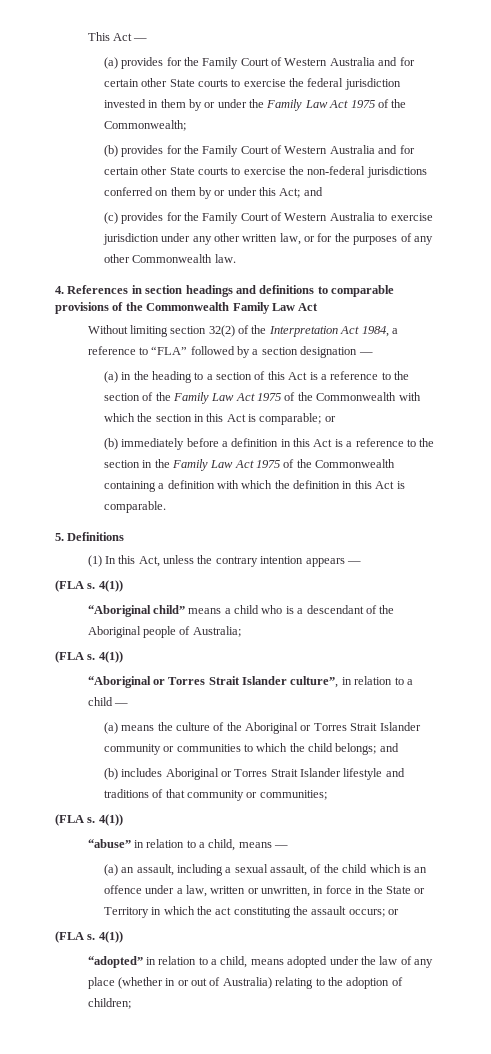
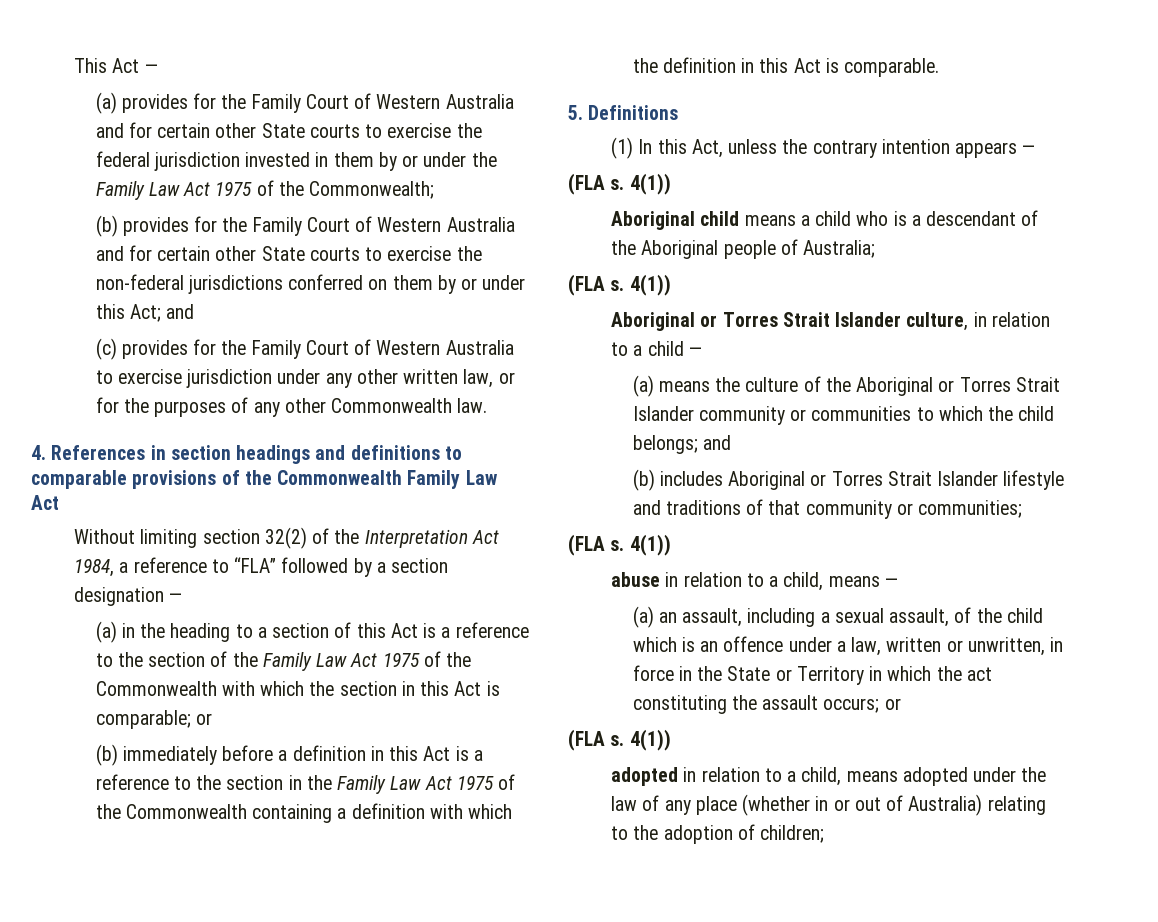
[87,605,185,617] “Aboriginal child” -> [611,211,740,230] Aboriginal child
[87,676,339,688] “Aboriginal or Torres Strait Islander culture”, -> [611,312,969,331] Aboriginal or Torres Strait Islander culture,
[87,839,131,848] “abuse” -> [611,572,661,587] abuse
[87,956,143,968] “adopted” -> [611,767,679,786] adopted

